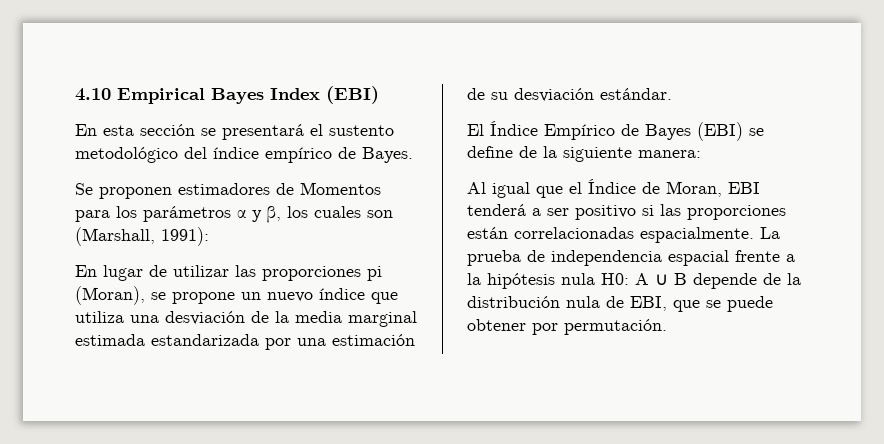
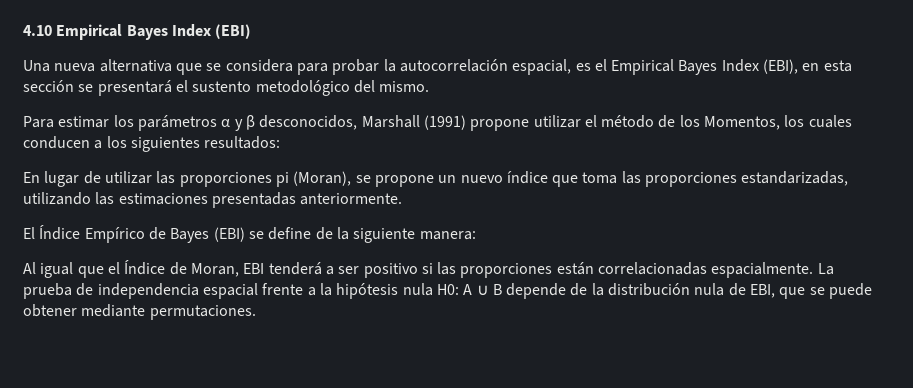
[75,124,97,136] En -> [23,59,820,75] Una nueva alternativa que se considera para probar la autocorrelación espacial, es el Empirical Bayes Index (EBI), en
[213,147,413,163] [75,182,381,199] [75,206,393,223] [75,227,209,246] índice empírico de Bayes. // Se proponen estimadores de Momentos para los parámetros α y β, los cuales son (Marshall, 1991): -> [379,81,430,92] [23,115,852,131] [23,136,281,152] mismo. // Para estimar los parámetros α y β desconocidos, Marshall (1991) propone utilizar el método de los Momentos, los cuales conducen a los siguientes resultados:
[75,311,417,327] [75,334,415,350] [467,88,672,102] utiliza una desviación de la media marginal estimada estandarizada por una estimación de su desviación estándar. -> [582,171,849,187] [23,192,403,208] toma las proporciones estandarizadas, utilizando las estimaciones presentadas anteriormente.
[532,319,667,335] por permutación. -> [81,304,256,320] mediante permutaciones.

